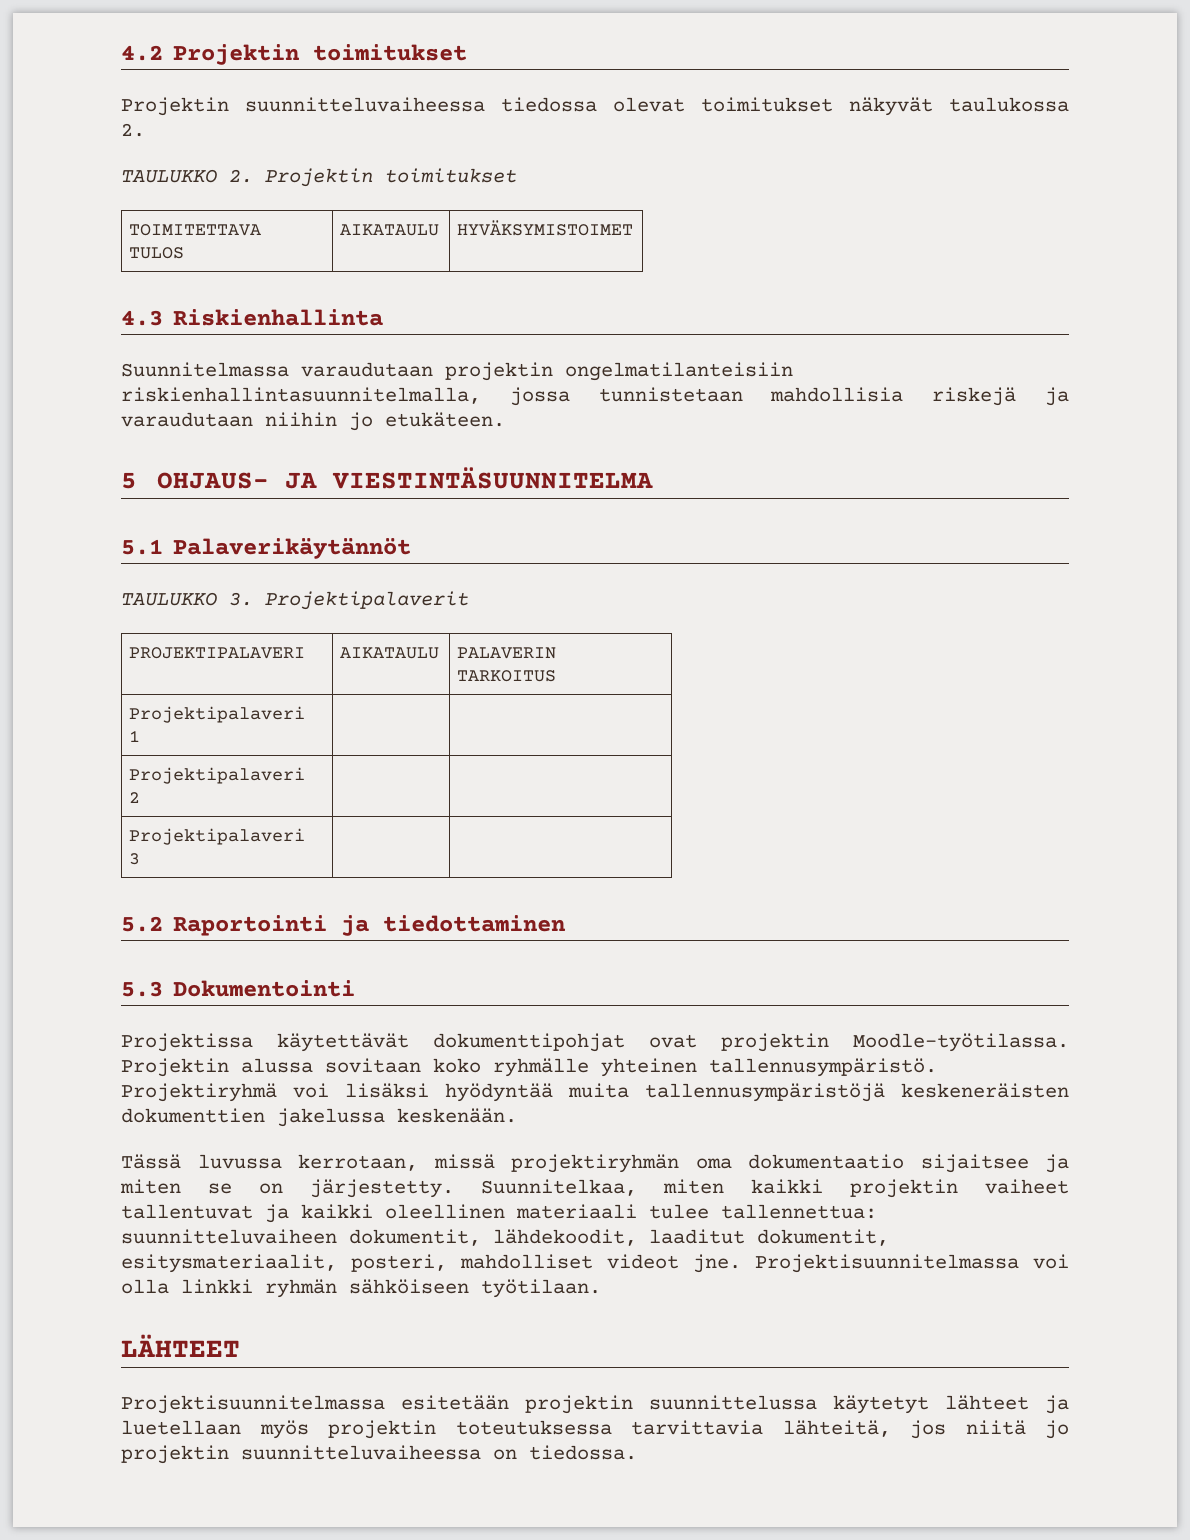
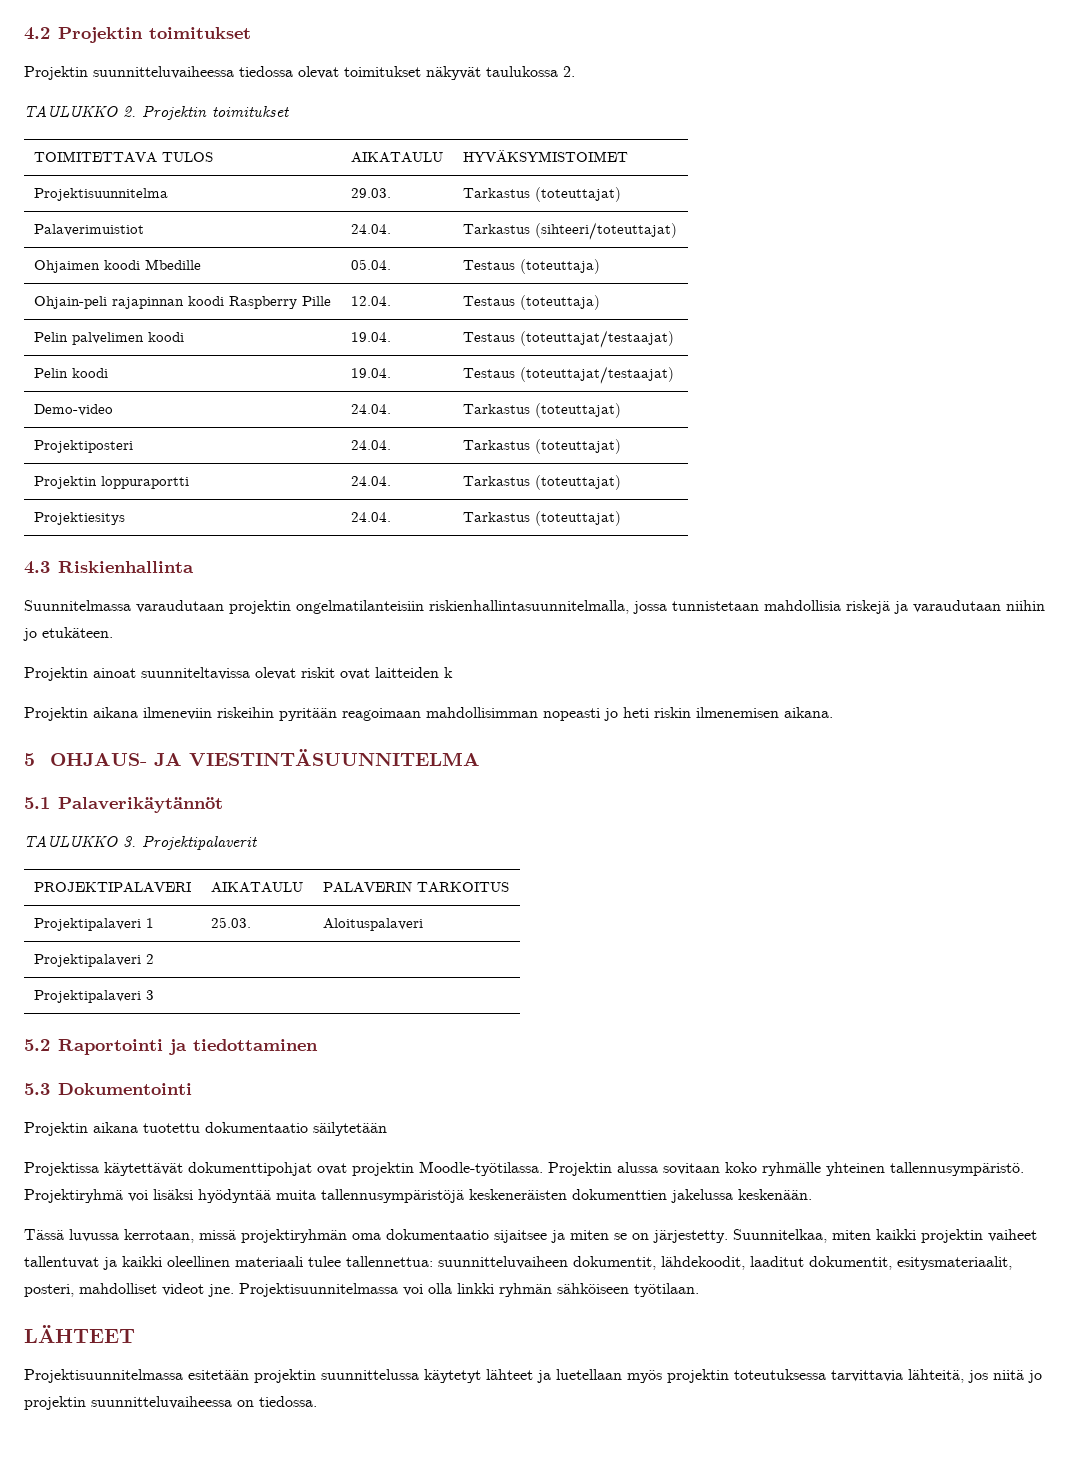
(634, 228) none -> [33,188,168,201] [350,188,391,198] [462,187,621,202] [33,224,144,236] [350,224,391,234] [462,222,677,240] [33,259,201,273] [350,259,391,270] [462,259,600,274] [33,296,331,309] [350,296,391,306] [462,295,600,310] [33,332,184,345] [350,332,391,342] [462,330,674,348] [33,368,108,378] [350,368,391,378] [462,366,674,384] [33,404,113,416] [350,404,391,414] [462,403,621,418] [33,440,133,453] [350,440,391,450] [462,439,621,454] [33,476,189,489] [350,476,391,486] [462,475,621,490] [33,512,125,525] [350,512,391,522] [462,511,621,526] // Projektisuunnitelma | 29.03. | Tarkastus (toteuttajat) // Palaverimuistiot | 24.04. | Tarkastus (sihteeri/toteuttajat) // Ohjaimen koodi Mbedille | 05.04. | Testaus (toteuttaja) // Ohjain-peli rajapinnan koodi Raspberry Pille | 12.04. | Testaus (toteuttaja) // Pelin palvelimen koodi | 19.04. | Testaus (toteuttajat/testaajat) // Pelin koodi | 19.04. | Testaus (toteuttajat/testaajat) // Demo-video | 24.04. | Tarkastus (toteuttajat) // Projektiposteri | 24.04. | Tarkastus (toteuttajat) // Projektin loppuraportti | 24.04. | Tarkastus (toteuttajat) // Projektiesitys | 24.04. | Tarkastus (toteuttajat)
(505, 419) none -> [24,667,453,681] [24,707,833,721] // Projektin ainoat suunniteltavissa olevat riskit ovat laitteiden k // Projektin aikana ilmeneviin riskeihin pyritään reagoimaan mahdollisimman nopeasti jo heti riskin ilmenemisen aikana.
(141, 736) | -> [210,917,251,928] [322,918,423,931] 25.03. | Aloituspalaveri
(356, 988) none -> [24,1122,387,1136] // Projektin aikana tuotettu dokumentaatio säilytetään

